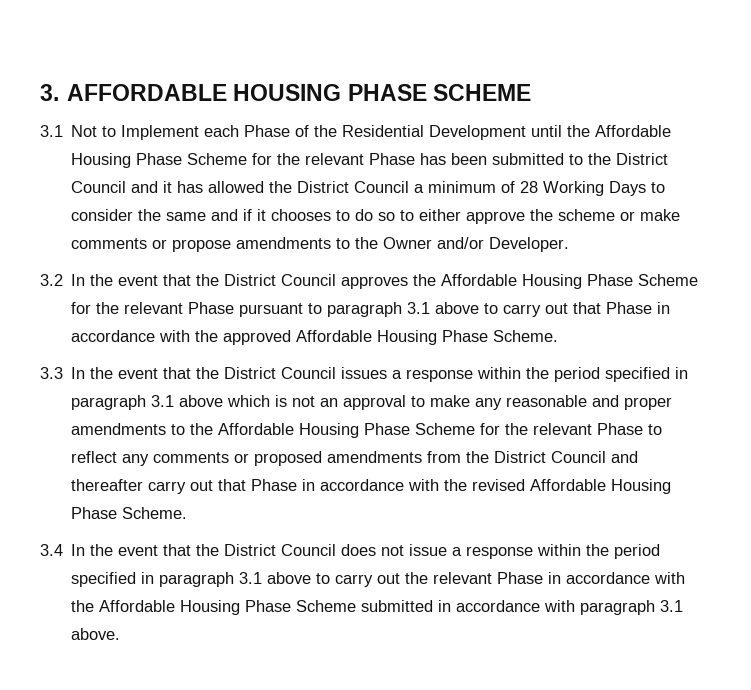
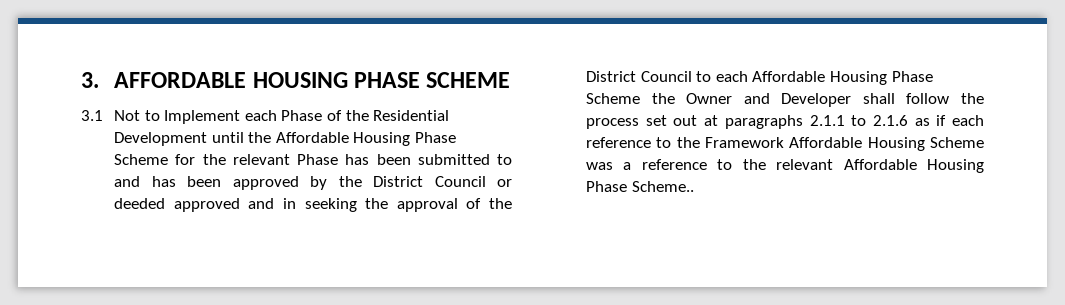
[588,153,669,165] [71,181,666,196] [71,209,681,224] [71,237,570,252] [40,274,699,289] [71,302,671,317] [71,330,559,345] [40,367,689,382] [71,395,673,410] [71,423,663,438] [71,451,639,466] [71,479,672,494] [71,507,188,519] [40,544,661,559] [71,572,686,587] [71,600,684,615] [71,628,121,640] the District Council and it has allowed the District Council a minimum of 28 Working Days to consider the same and if it chooses to do so to either approve the scheme or make comments or propose amendments to the Owner and/or Developer. // 3.2 In the event that the District Council approves the Affordable Housing Phase Scheme for the relevant Phase pursuant to paragraph 3.1 above to carry out that Phase in accordance with the approved Affordable Housing Phase Scheme. // 3.3 In the event that the District Council issues a response within the period specified in paragraph 3.1 above which is not an approval to make any reasonable and proper amendments to the Affordable Housing Phase Scheme for the relevant Phase to reflect any comments or proposed amendments from the District Council and thereafter carry out that Phase in accordance with the revised Affordable Housing Phase Scheme. // 3.4 In the event that the District Council does not issue a response within the period specified in paragraph 3.1 above to carry out the relevant Phase in accordance with the Affordable Housing Phase Scheme submitted in accordance with paragraph 3.1 above. -> [114,176,512,190] [114,198,512,212] [586,71,933,85] [586,93,984,107] [586,115,984,129] [586,137,984,151] [586,159,984,173] [586,181,694,192] and has been approved by the District Council or deeded approved and in seeking the approval of the District Council to each Affordable Housing Phase Scheme the Owner and Developer shall follow the process set out at paragraphs 2.1.1 to 2.1.6 as if each reference to the Framework Affordable Housing Scheme was a reference to the relevant Affordable Housing Phase Scheme..

